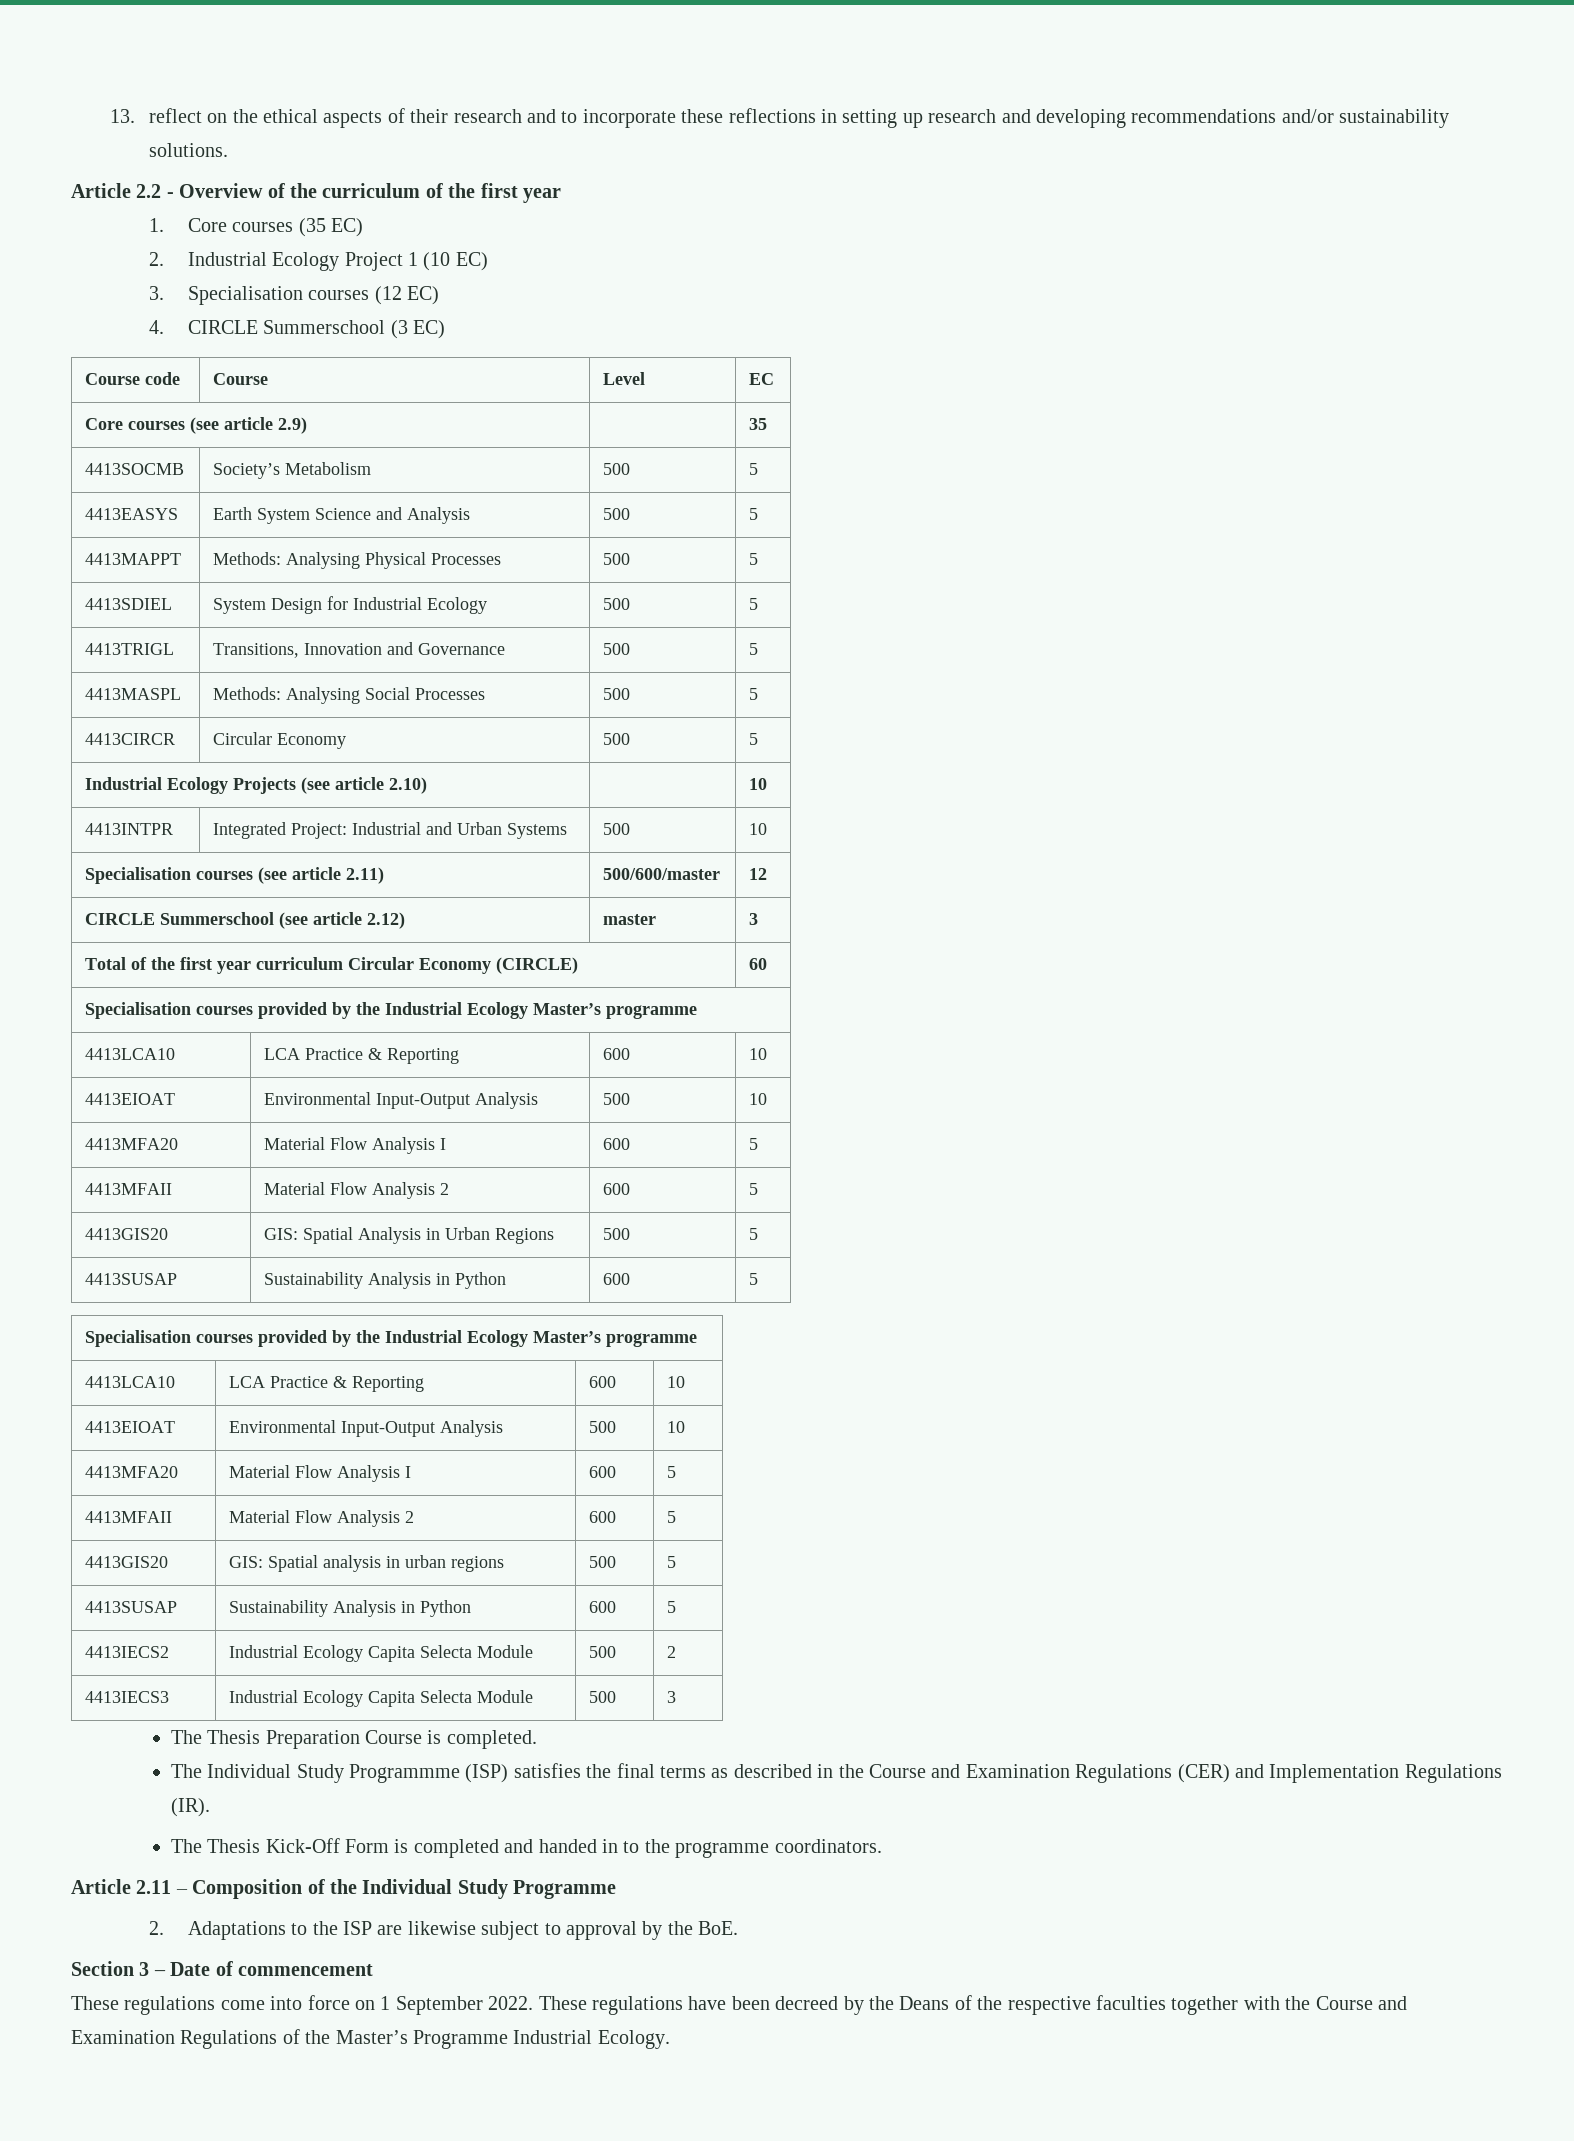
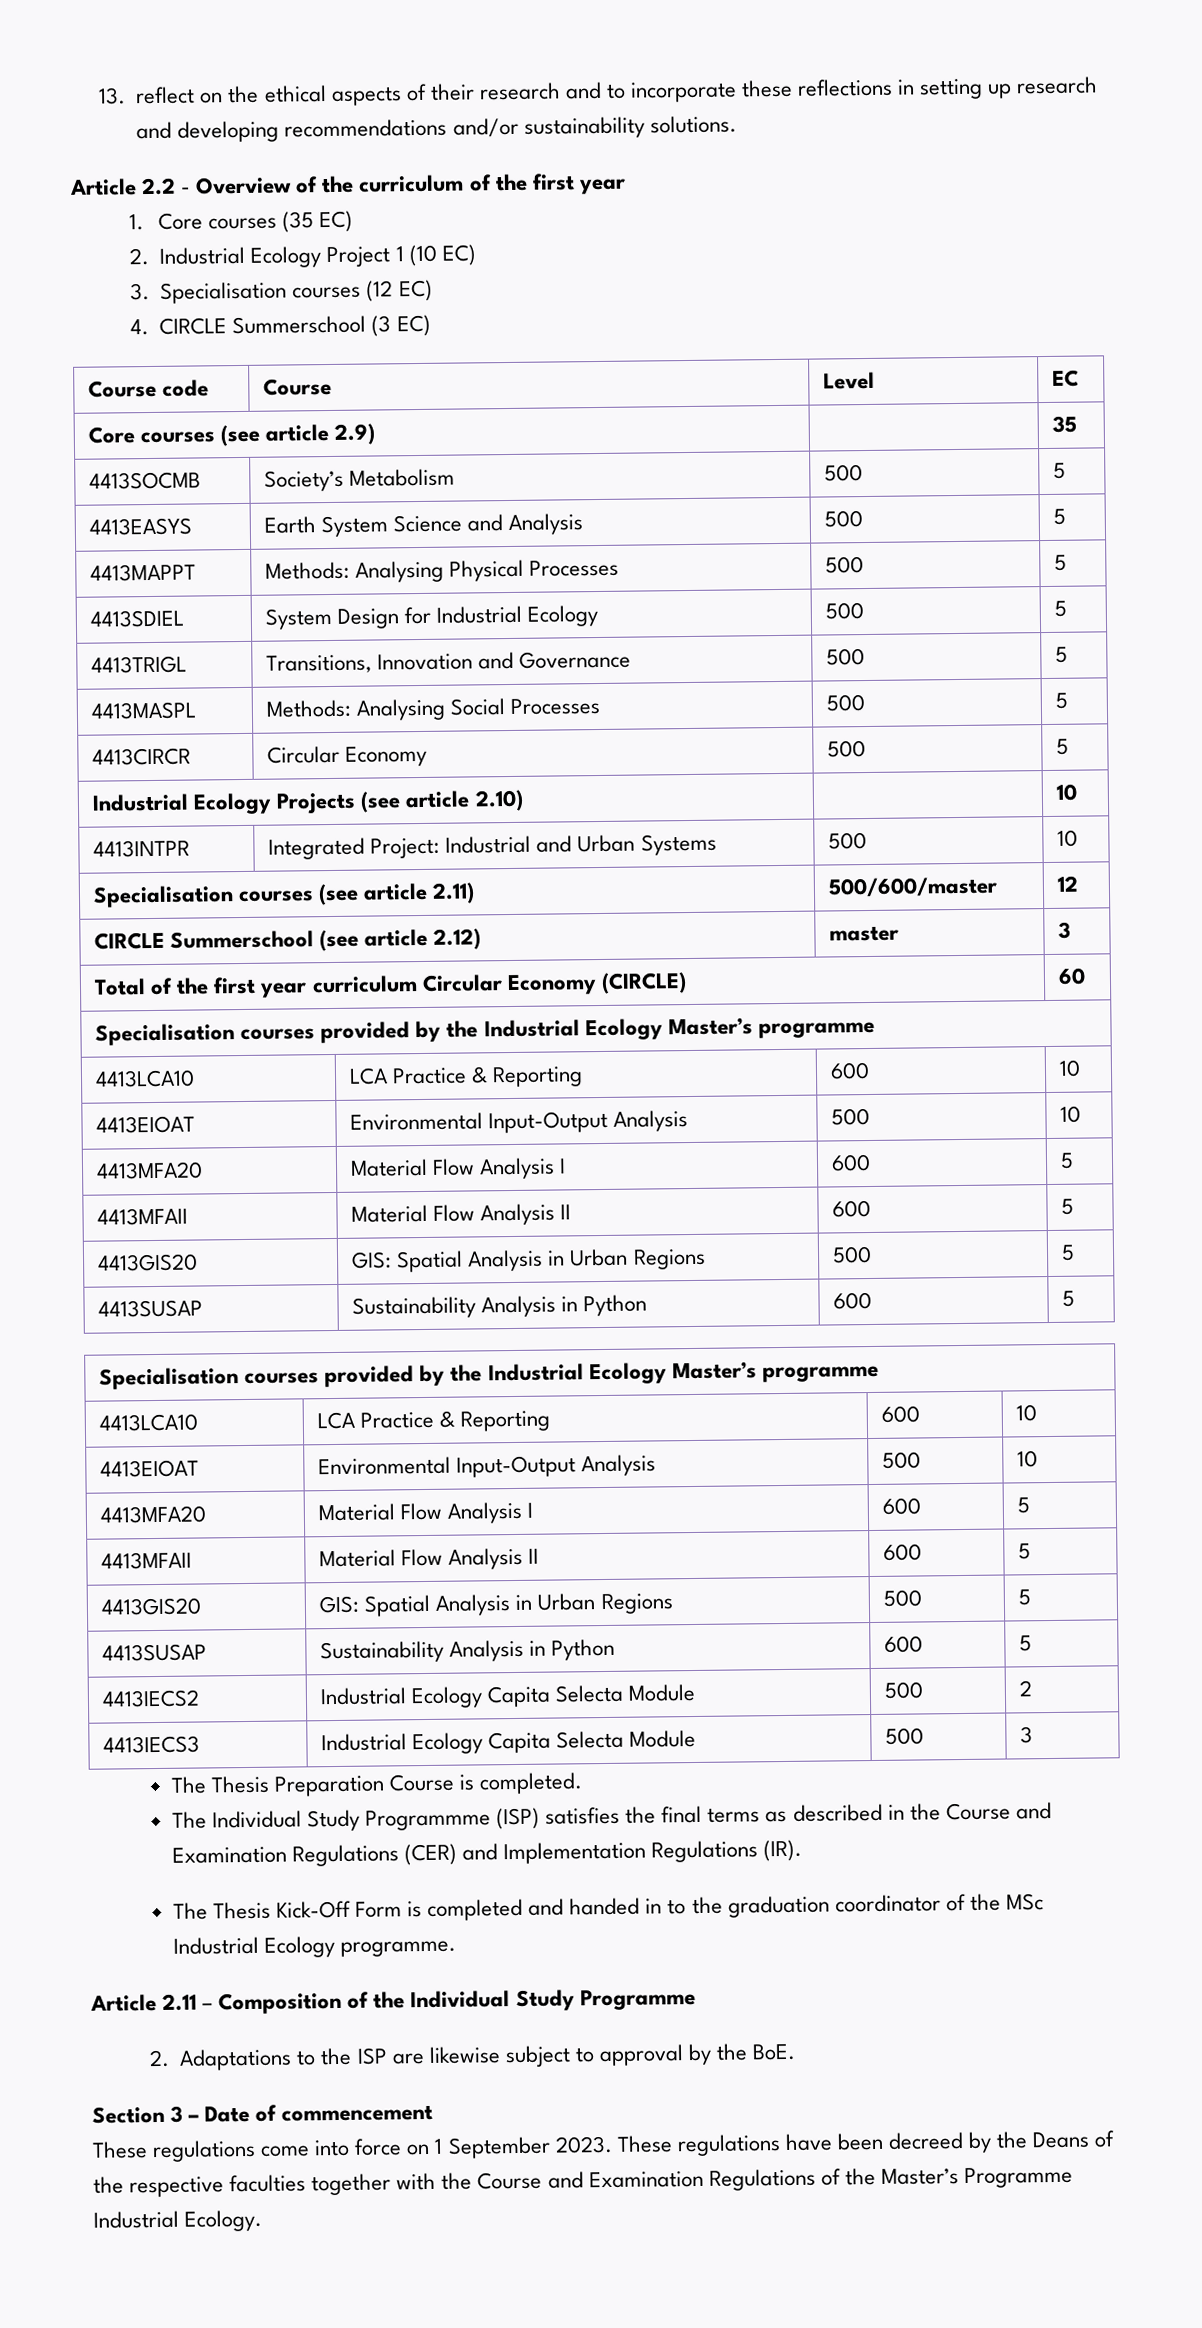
[440,1183,450,1195] 2 -> [560,1204,572,1220] II
[405,1511,415,1523] [589,1511,617,1523] [667,1511,677,1523] [85,1556,169,1568] [229,1555,505,1572] 2 | 600 | 5 // 4413GIS20 | GIS: Spatial analysis in urban regions -> [528,1548,540,1564] [883,1543,923,1561] [1018,1543,1032,1560] [101,1597,203,1616] [319,1593,674,1617] II | 600 | 5 // 4413GIS20 | GIS: Spatial Analysis in Urban Regions
[675,1839,882,1858] programme coordinators. -> [727,1893,1044,1918] [172,1936,456,1958] graduation coordinator of the MSc Industrial Ecology programme.
[488,1996,534,2010] 2022. -> [554,2135,613,2154] 2023.

